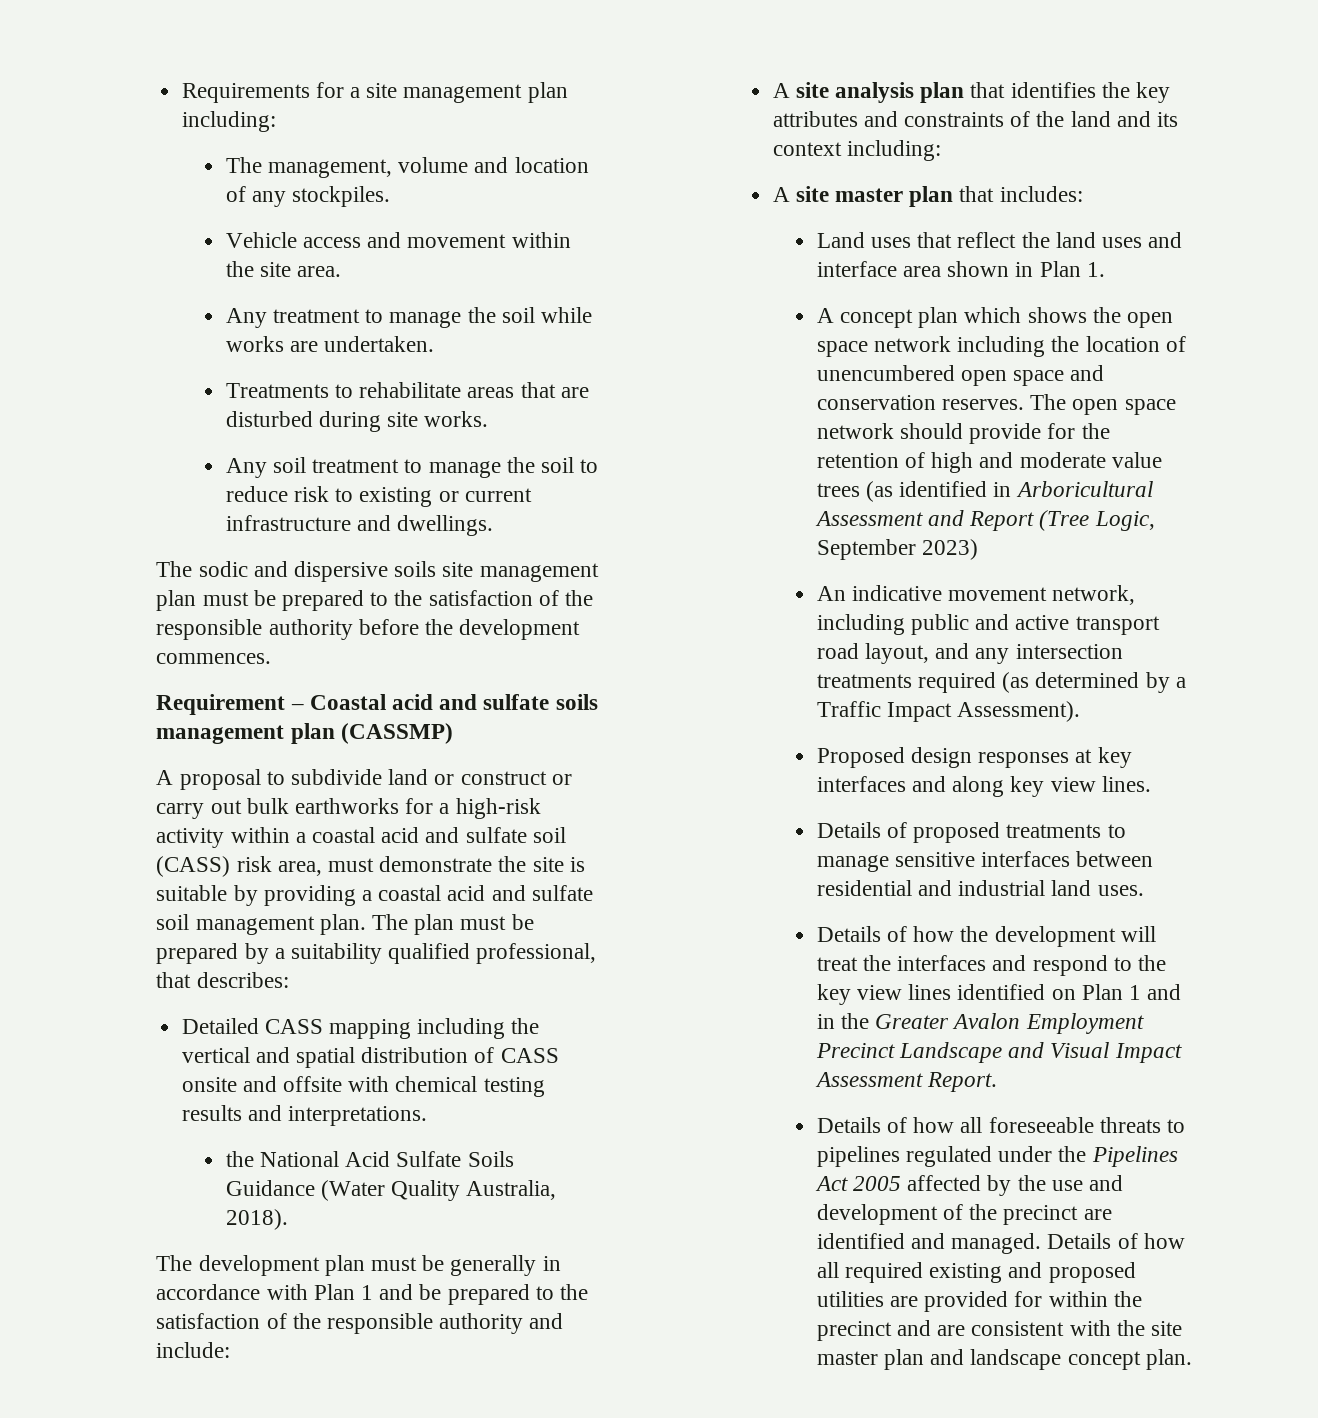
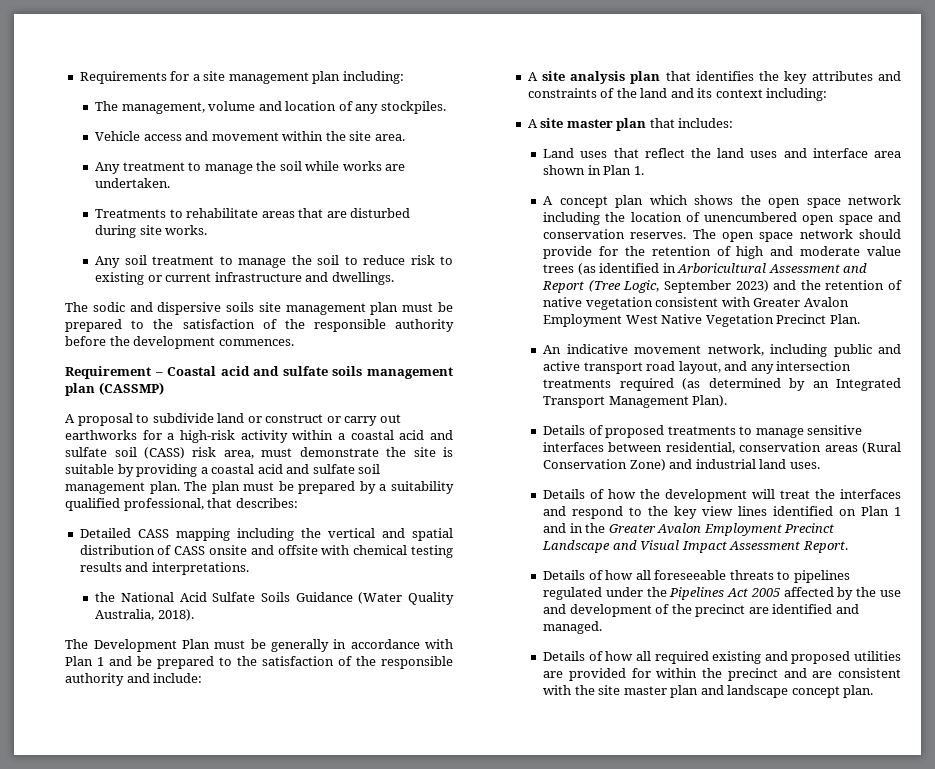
[246,798,289,814] bulk -> (401, 418) none
[198,1255,365,1276] development plan -> [93,639,210,652] Development Plan
(978, 549) none -> [773,280,903,290] [543,297,849,310] [543,314,860,327] and the retention of native vegetation consistent with Greater Avalon Employment West Native Vegetation Precinct Plan.
[1175,677,1186,688] [816,701,1081,722] [816,747,1132,768] [816,776,1151,797] a Traffic Impact Assessment). // Proposed design responses at key interfaces and along key view lines. -> [812,378,901,391] [543,395,728,408] an Integrated Transport Management Plan).
[816,880,912,896] residential -> [665,442,901,454] [543,459,666,471] residential, conservation areas (Rural Conservation Zone)
(1042, 1243) none -> (603, 627) //

